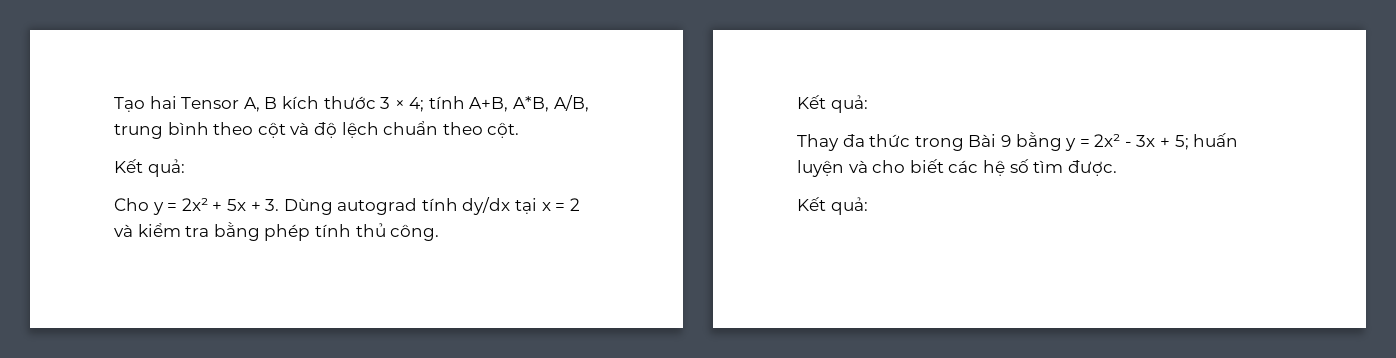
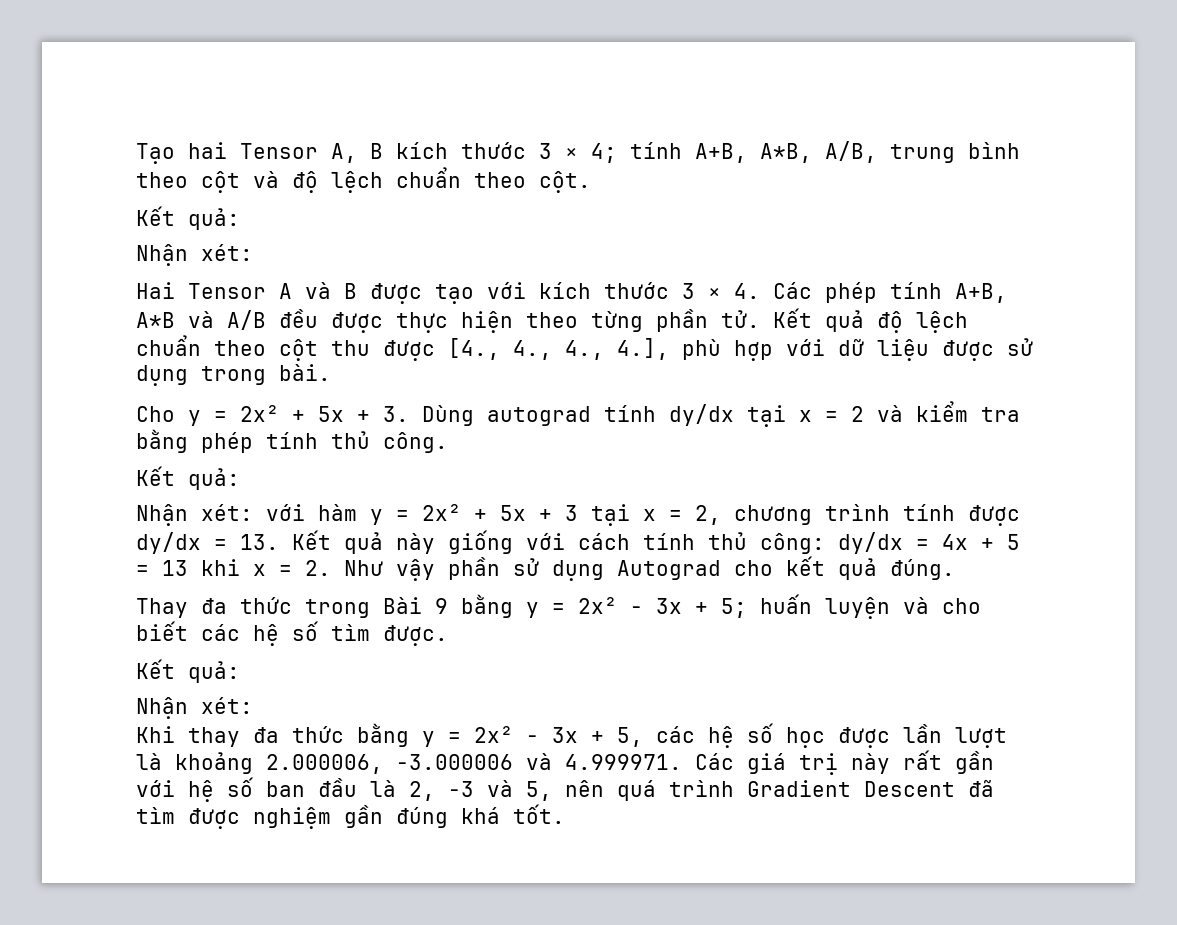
(185, 168) none -> [136,244,253,266] [136,282,1007,304] [136,308,968,333] [136,335,1033,361] [136,364,331,386] // Nhận xét: // Hai Tensor A và B được tạo với kích thước 3 × 4. Các phép tính A+B, A*B và A/B đều được thực hiện theo từng phần tử. Kết quả độ lệch chuẩn theo cột thu được [4., 4., 4., 4.], phù hợp với dữ liệu được sử dụng trong bài.
(868, 104) none -> [136,504,1020,526] [136,530,1020,554] [136,556,955,581] // Nhận xét: với hàm y = 2x² + 5x + 3 tại x = 2, chương trình tính được dy/dx = 13. Kết quả này giống với cách tính thủ công: dy/dx = 4x + 5 = 13 khi x = 2. Như vậy phần sử dụng Autograd cho kết quả đúng.
(868, 206) none -> [136,697,253,719] [136,723,1007,748] [136,750,994,775] [136,777,994,802] [136,804,565,829] // Nhận xét: // Khi thay đa thức bằng y = 2x² - 3x + 5, các hệ số học được lần lượt là khoảng 2.000006, -3.000006 và 4.999971. Các giá trị này rất gần với hệ số ban đầu là 2, -3 và 5, nên quá trình Gradient Descent đã tìm được nghiệm gần đúng khá tốt.

